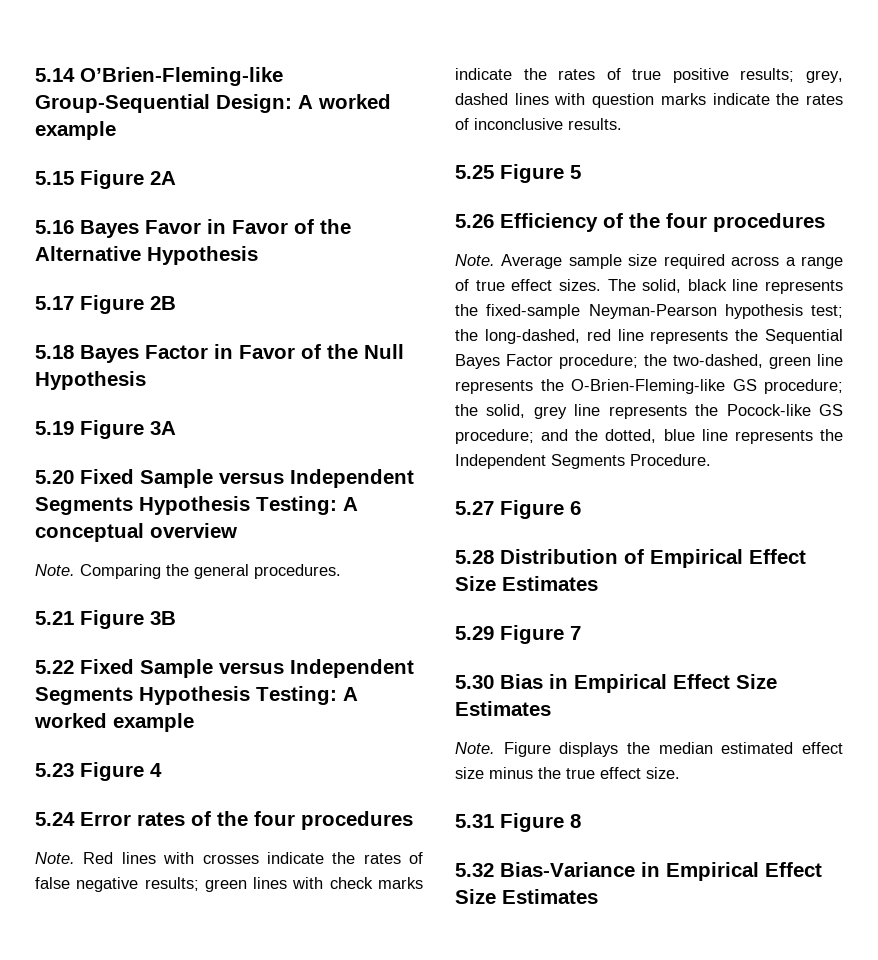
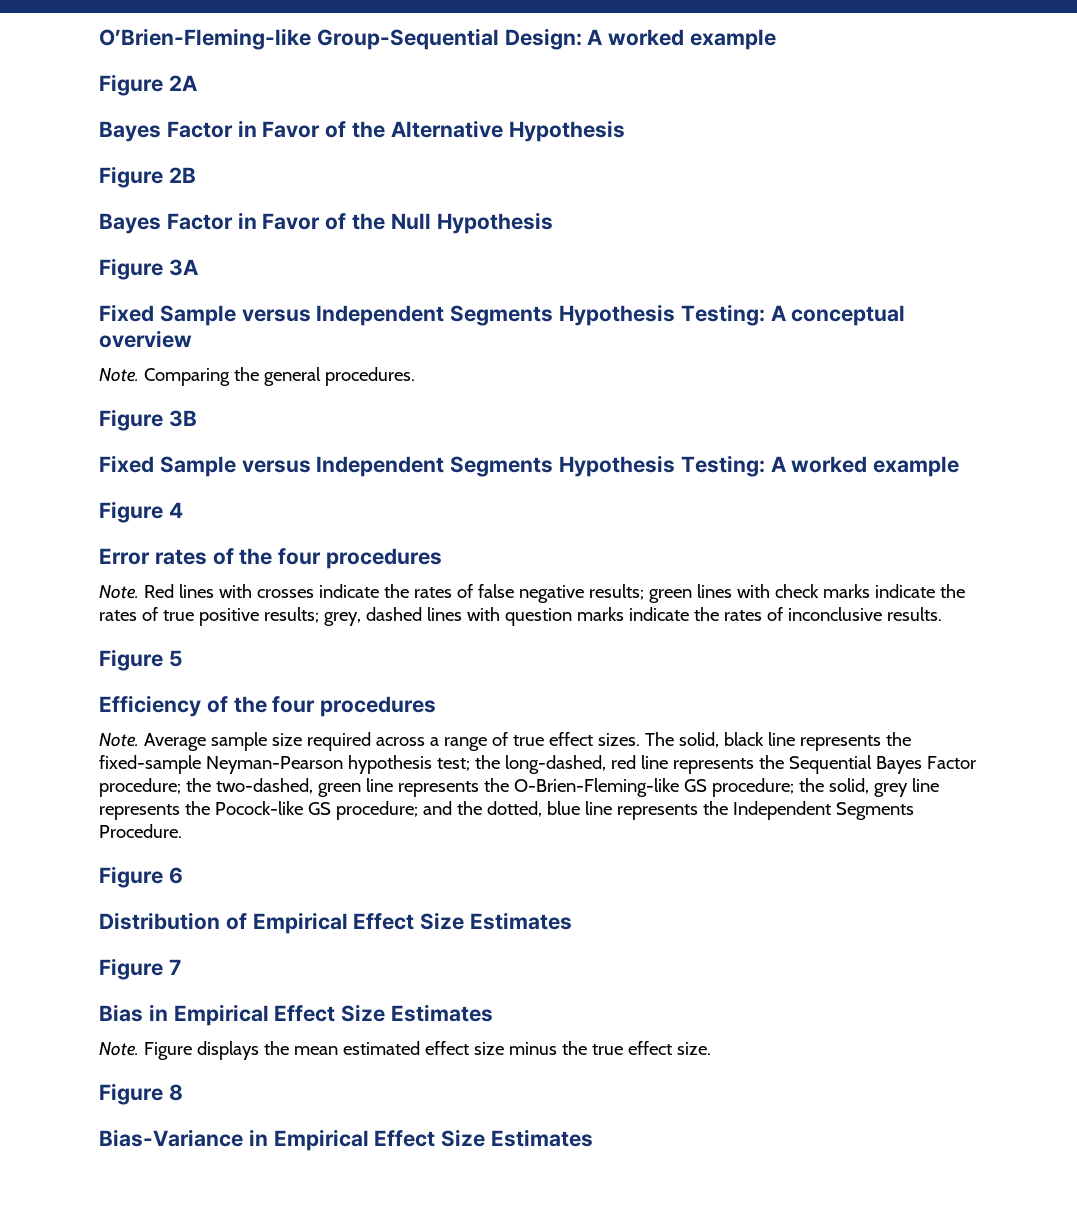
[35,68,75,82] 5.14 -> (99, 39) none
[35,171,74,185] 5.15 -> (777, 39) none
[35,220,201,238] 5.16 Bayes Favor -> [99,121,233,142] Bayes Factor
[35,296,74,310] 5.17 -> (625, 131) none
[35,345,74,359] 5.18 -> (196, 175) none
[35,421,74,435] 5.19 -> (553, 223) none
[35,470,74,484] 5.20 -> (198, 267) none
[35,611,74,625] 5.21 -> (415, 376) none
[35,660,74,674] 5.22 -> (197, 418) none
[35,763,74,777] 5.23 -> (960, 466) none
[35,812,75,826] 5.24 -> (183, 510) none
[455,165,494,179] 5.25 -> (942, 614) none
[455,214,494,228] 5.26 -> (182, 658) none
[455,501,494,515] 5.27 -> (182, 831) none
[455,550,494,564] 5.28 -> (183, 875) none
[455,626,494,640] 5.29 -> (573, 921) none
[455,675,494,689] 5.30 -> (181, 967) none
[658,742,713,754] median -> [293,1046,338,1055] mean
[455,814,494,828] 5.31 -> (711, 1048) none
[455,863,494,877] 5.32 -> (183, 1092) none

